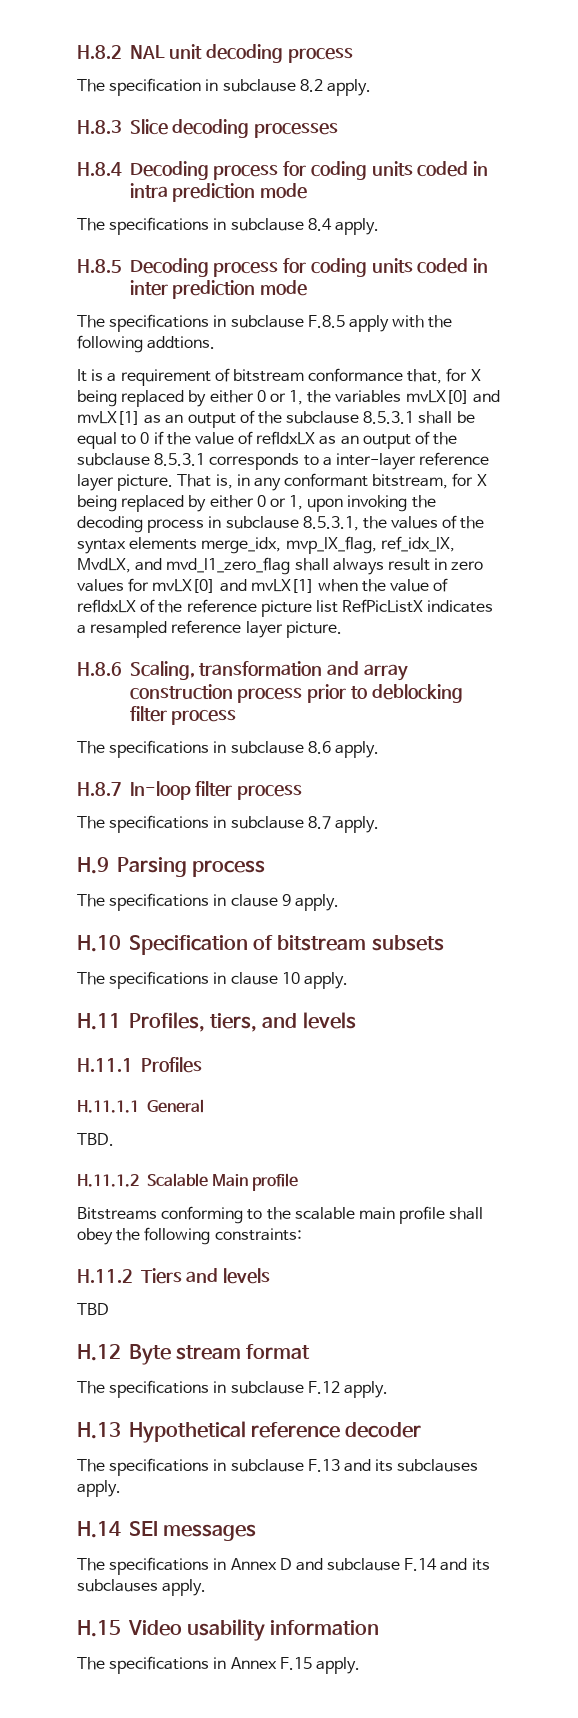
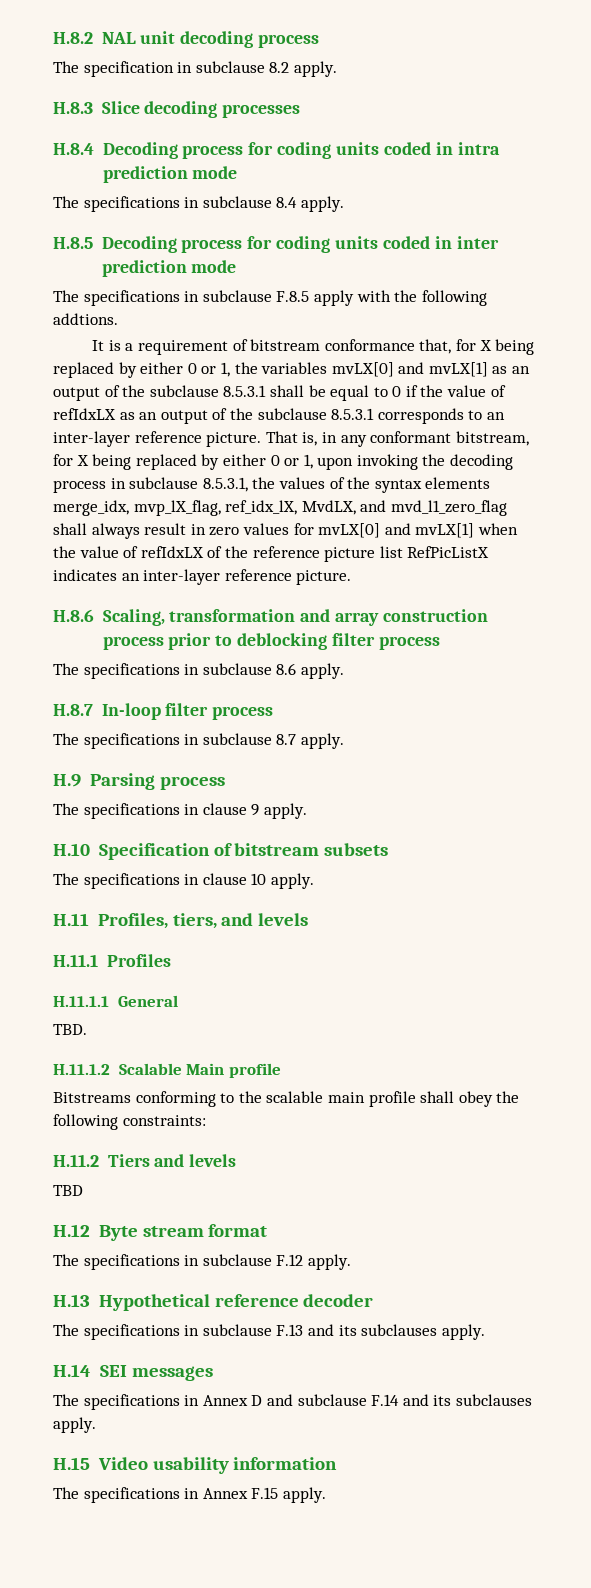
[322,452,490,470] [77,474,114,491] a inter-layer reference layer -> [486,412,505,420] [53,431,202,447] an inter-layer reference
[77,620,283,638] a resampled reference layer -> [121,569,292,585] an inter-layer reference

